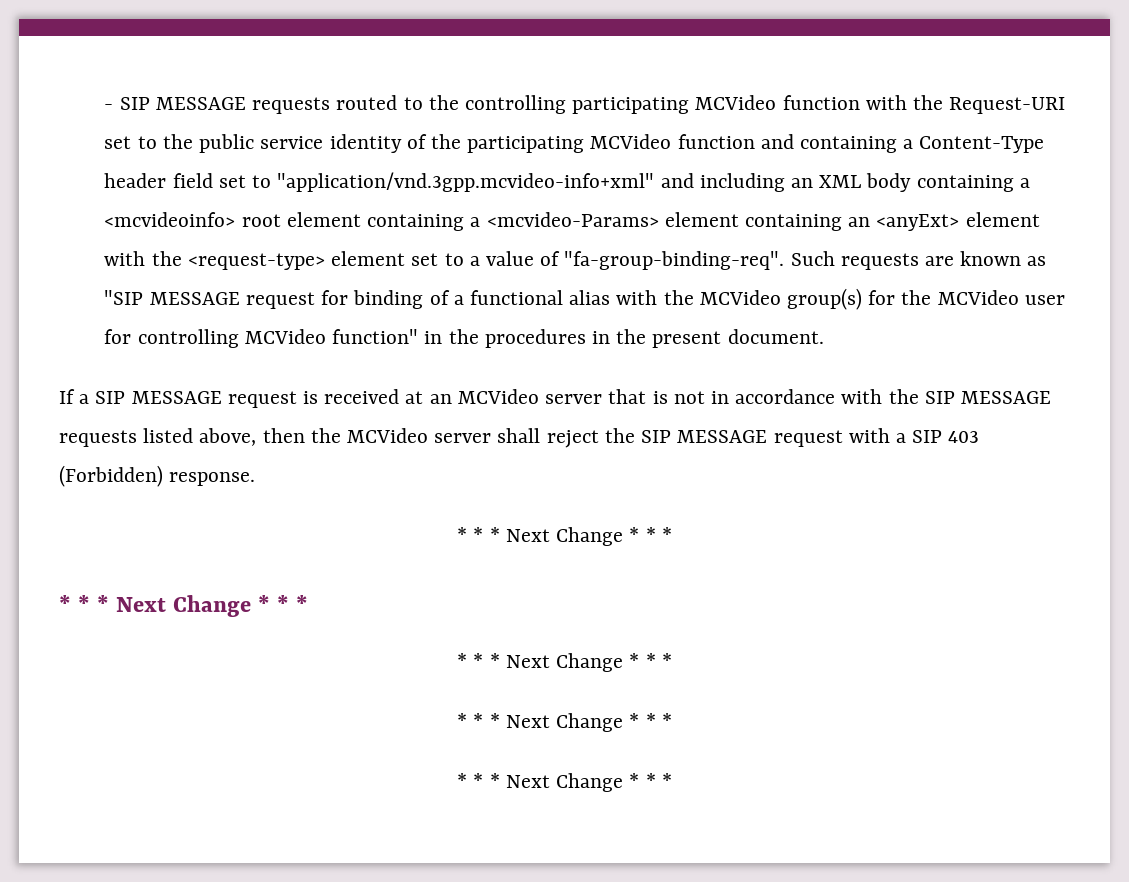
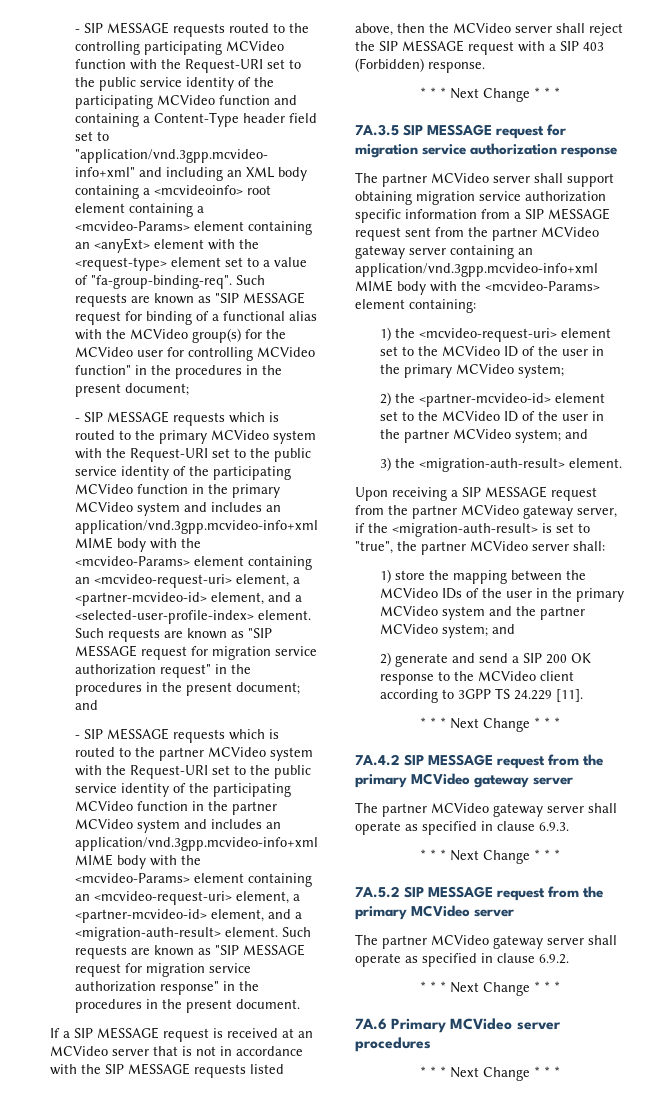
(722, 339) none -> [125,383,190,396] [75,411,280,426] [75,430,317,444] [75,448,312,462] [75,466,292,480] [75,484,281,498] [75,502,282,516] [75,520,319,534] [75,537,202,552] [75,556,313,570] [75,574,301,588] [75,592,303,606] [75,610,312,624] [75,628,273,642] [75,645,318,660] [75,664,252,678] [75,682,301,696] [75,700,99,710] [75,728,280,743] [75,747,314,761] [75,765,312,779] [75,783,292,797] [75,801,278,815] [75,819,282,833] [75,837,319,851] [75,854,202,869] [75,873,313,887] [75,891,301,905] [75,909,303,923] [75,927,312,941] [75,944,306,959] [75,963,252,977] [75,981,260,995] [75,999,233,1013] document; // - SIP MESSAGE requests which is routed to the primary MCVideo system with the Request-URI set to the public service identity of the participating MCVideo function in the primary MCVideo system and includes an application/vnd.3gpp.mcvideo-info+xml MIME body with the <mcvideo-Params> element containing an <mcvideo-request-uri> element, a <partner-mcvideo-id> element, and a <selected-user-profile-index> element. Such requests are known as "SIP MESSAGE request for migration service authorization request" in the procedures in the present document; and // - SIP MESSAGE requests which is routed to the partner MCVideo system with the Request-URI set to the public service identity of the participating MCVideo function in the partner MCVideo system and includes an application/vnd.3gpp.mcvideo-info+xml MIME body with the <mcvideo-Params> element containing an <mcvideo-request-uri> element, a <partner-mcvideo-id> element, and a <migration-auth-result> element. Such requests are known as "SIP MESSAGE request for migration service authorization response" in the procedures in the present
[59,595,309,617] [457,653,672,672] [457,713,672,732] [457,773,672,792] * * * Next Change * * * // * * * Next Change * * * // * * * Next Change * * * // * * * Next Change * * * -> [355,124,567,139] [355,143,618,158] [355,172,614,187] [355,191,606,205] [355,208,610,223] [355,227,599,241] [355,245,533,259] [355,263,598,277] [355,280,600,295] [355,299,476,313] [380,327,612,342] [380,346,605,357] [380,364,565,378] [380,392,606,407] [380,411,605,422] [380,429,589,443] [380,457,623,472] [355,486,597,501] [355,505,617,519] [355,523,590,537] [355,541,605,555] [380,569,587,584] [380,588,625,602] [380,606,586,620] [380,624,516,638] [380,652,592,667] [380,671,575,685] [380,688,584,703] [420,717,560,732] [355,754,604,769] [355,773,574,788] [355,802,617,817] [355,821,569,835] [420,849,560,864] [355,886,604,901] [355,905,515,920] [355,934,617,949] [355,953,569,967] [420,981,560,996] [355,1018,561,1033] [355,1037,431,1052] [420,1066,560,1081] 7A.3.5 SIP MESSAGE request for migration service authorization response // The partner MCVideo server shall support obtaining migration service authorization specific information from a SIP MESSAGE request sent from the partner MCVideo gateway server containing an application/vnd.3gpp.mcvideo-info+xml MIME body with the <mcvideo-Params> element containing: // 1) the <mcvideo-request-uri> element set to the MCVideo ID of the user in the primary MCVideo system; // 2) the <partner-mcvideo-id> element set to the MCVideo ID of the user in the partner MCVideo system; and // 3) the <migration-auth-result> element. // Upon receiving a SIP MESSAGE request from the partner MCVideo gateway server, if the <migration-auth-result> is set to "true", the partner MCVideo server shall: // 1) store the mapping between the MCVideo IDs of the user in the primary MCVideo system and the partner MCVideo system; and // 2) generate and send a SIP 200 OK response to the MCVideo client according to 3GPP TS 24.229 [11]. // * * * Next Change * * * // 7A.4.2 SIP MESSAGE request from the primary MCVideo gateway server // The partner MCVideo gateway server shall operate as specified in clause 6.9.3. // * * * Next Change * * * // 7A.5.2 SIP MESSAGE request from the primary MCVideo server // The partner MCVideo gateway server shall operate as specified in clause 6.9.2. // * * * Next Change * * * // 7A.6 Primary MCVideo server procedures // * * * Next Change * * *

